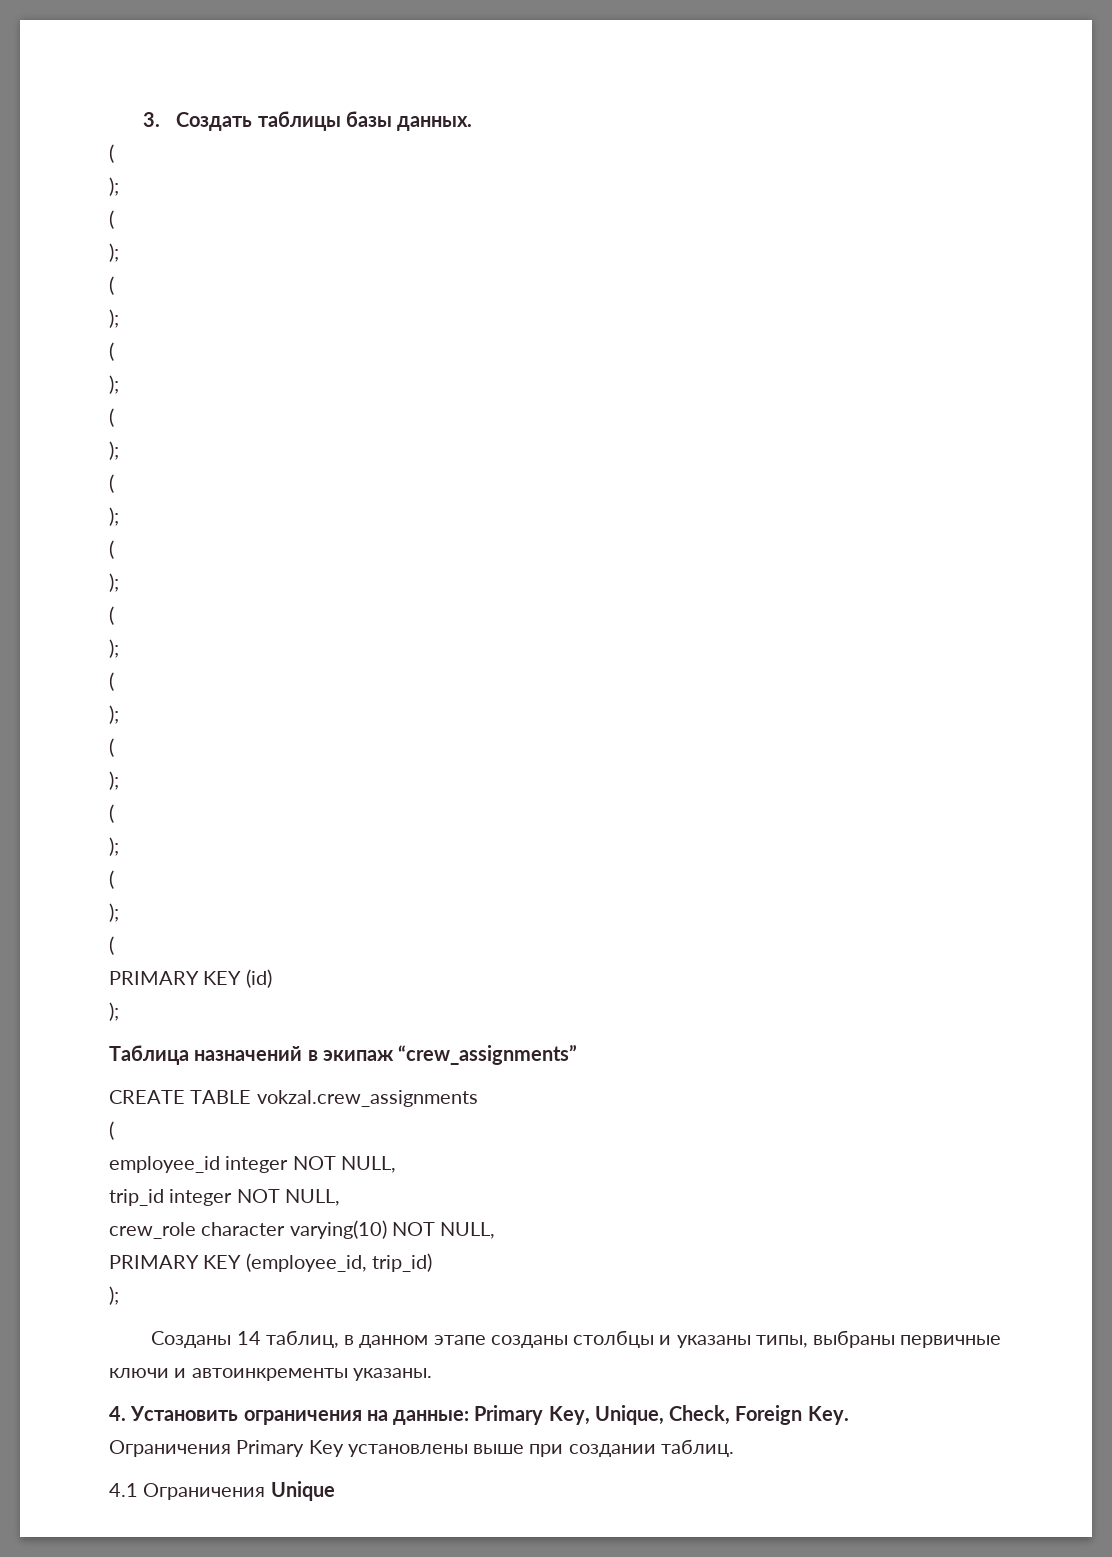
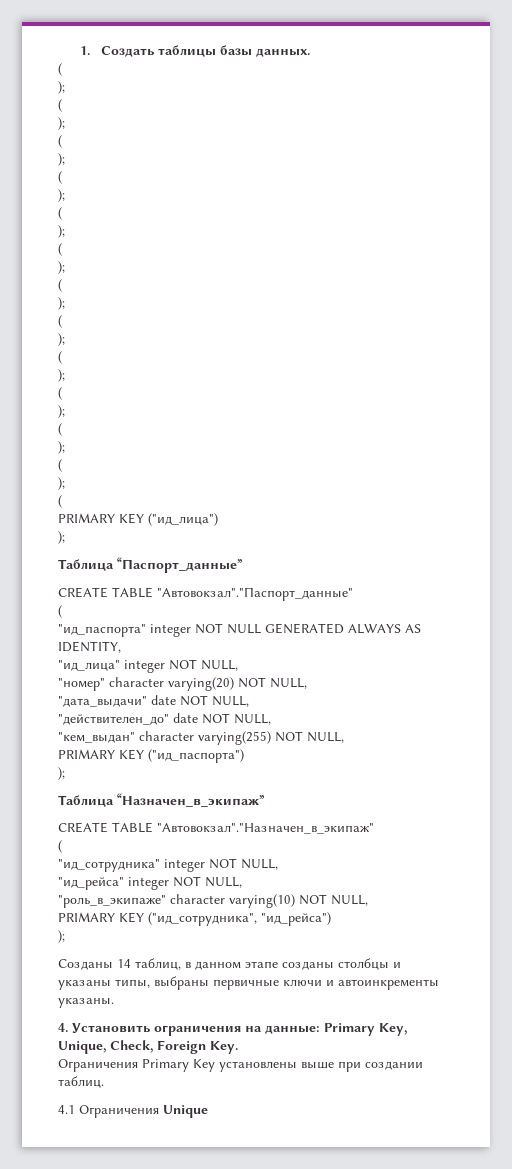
[142,112,160,127] 3. -> [79,46,90,55] 1.
[245,969,272,988] [109,1002,119,1021] [109,1044,578,1065] [109,1090,478,1107] [109,1121,114,1140] [109,1156,396,1173] [109,1189,340,1206] [109,1222,196,1239] (id) // ); // Таблица назначений в экипаж “crew_assignments” // CREATE TABLE vokzal.crew_assignments // ( // employee_id integer NOT NULL, // trip_id integer NOT NULL, // crew_role -> [148,513,218,526] [58,531,65,544] [58,557,243,573] [58,587,353,601] [58,605,62,618] [58,623,421,637] [58,641,121,653] [58,659,238,673] [58,677,307,691] [58,695,249,707] [58,713,271,725] [58,731,344,745] [58,749,244,763] [58,767,65,780] [58,793,265,807] [58,822,374,834] [58,840,62,853] [58,858,278,872] [58,876,242,890] [58,895,166,908] ("ид_лица") // ); // Таблица “Паспорт_данные” // CREATE TABLE "Автовокзал"."Паспорт_данные" // ( // "ид_паспорта" integer NOT NULL GENERATED ALWAYS AS IDENTITY, // "ид_лица" integer NOT NULL, // "номер" character varying(20) NOT NULL, // "дата_выдачи" date NOT NULL, // "действителен_до" date NOT NULL, // "кем_выдан" character varying(255) NOT NULL, // PRIMARY KEY ("ид_паспорта") // ); // Таблица “Назначен_в_экипаж” // CREATE TABLE "Автовокзал"."Назначен_в_экипаж" // ( // "ид_сотрудника" integer NOT NULL, // "ид_рейса" integer NOT NULL, // "роль_в_экипаже"
[245,1253,432,1272] (employee_id, trip_id) -> [148,912,331,926] ("ид_сотрудника", "ид_рейса")

